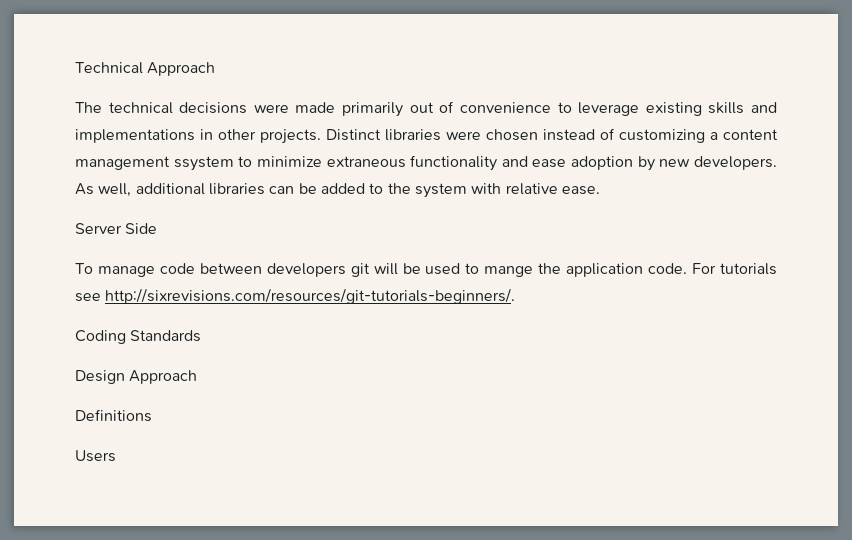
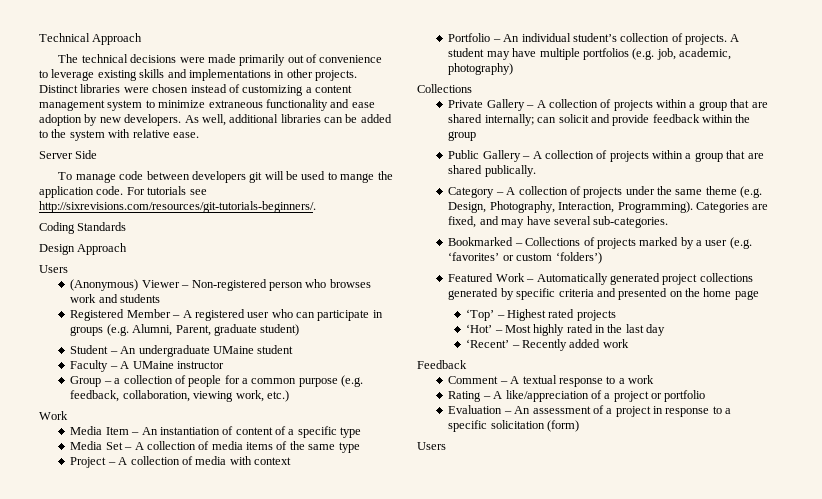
[173,156,234,171] ssystem -> [107,100,143,111] system
[75,409,152,422] Definitions -> [39,265,68,273] [70,279,371,291] [70,294,161,303] [70,309,383,321] [70,324,300,336] [70,345,294,357] [70,360,224,372] [70,375,364,387] [70,390,289,402] [39,411,68,420] [70,426,362,438] [70,441,360,453] [70,456,292,468] [448,33,740,45] [448,48,732,60] [448,63,514,75] [417,84,472,93] [448,99,768,111] [448,114,751,126] [448,131,477,141] [448,150,764,162] [448,165,536,177] [448,186,763,198] [448,201,769,213] [448,216,669,228] [448,237,752,249] [448,252,602,264] [448,273,753,285] [448,288,759,300] [466,309,616,321] [466,324,666,336] [466,339,629,351] [417,360,467,369] [448,375,655,387] [448,390,706,402] [448,405,732,417] [448,420,580,432] Users // (Anonymous) Viewer – Non-registered person who browses work and students // Registered Member – A registered user who can participate in groups (e.g. Alumni, Parent, graduate student) // Student – An undergraduate UMaine student // Faculty – A UMaine instructor // Group – a collection of people for a common purpose (e.g. feedback, collaboration, viewing work, etc.) // Work // Media Item – An instantiation of content of a specific type // Media Set – A collection of media items of the same type // Project – A collection of media with context // Portfolio – An individual student’s collection of projects. A student may have multiple portfolios (e.g. job, academic, photography) // Collections // Private Gallery – A collection of projects within a group that are shared internally; can solicit and provide feedback within the group // Public Gallery – A collection of projects within a group that are shared publically. // Category – A collection of projects under the same theme (e.g. Design, Photography, Interaction, Programming). Categories are fixed, and may have several sub-categories. // Bookmarked – Collections of projects marked by a user (e.g. ‘favorites’ or custom ‘folders’) // Featured Work – Automatically generated project collections generated by specific criteria and presented on the home page // ‘Top’ – Highest rated projects // ‘Hot’ – Most highly rated in the last day // ‘Recent’ – Recently added work // Feedback // Comment – A textual response to a work // Rating – A like/appreciation of a project or portfolio // Evaluation – An assessment of a project in response to a specific solicitation (form)

